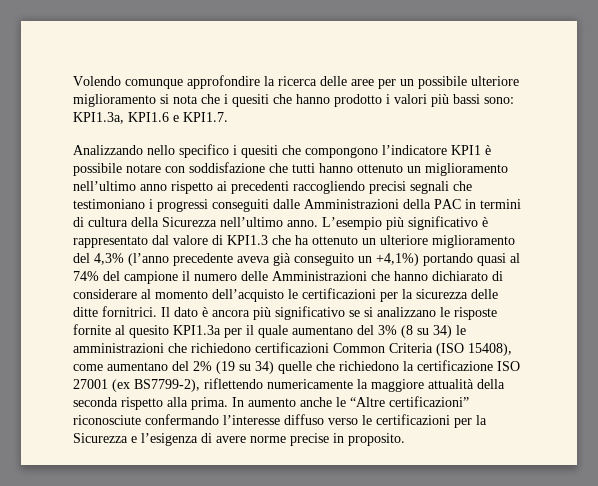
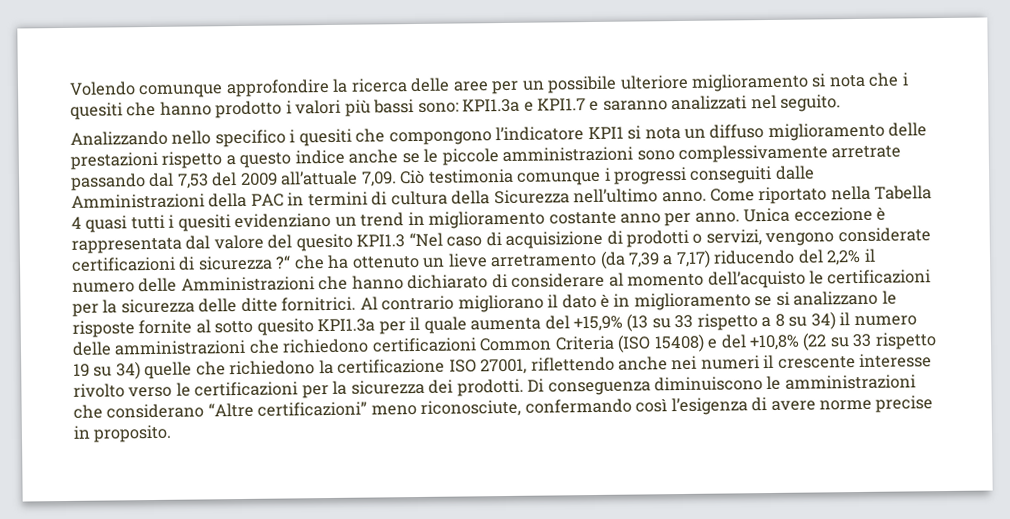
[73,112,228,124] KPI1.3a, KPI1.6 e KPI1.7. -> [462,94,842,113] KPI1.3a e KPI1.7 e saranno analizzati nel seguito.
[485,145,491,155] [73,162,508,176] [73,181,472,194] [73,199,145,209] è possibile notare con soddisfazione che tutti hanno ottenuto un miglioramento nell’ultimo anno rispetto ai precedenti raccogliendo precisi segnali che testimoniano -> [627,122,928,142] [70,144,902,170] [71,168,602,191] si nota un diffuso miglioramento delle prestazioni rispetto a questo indice anche se le piccole amministrazioni sono complessivamente arretrate passando dal 7,53 del 2009 all’attuale 7,09. Ciò testimonia comunque
[322,216,488,230] [73,235,515,248] [73,253,520,266] [73,271,178,284] L’esempio più significativo è rappresentato dal valore di KPI1.3 che ha ottenuto un ulteriore miglioramento del 4,3% (l’anno precedente aveva già conseguito un +4,1%) portando quasi al 74% del campione -> [710,185,933,205] [71,206,887,233] [71,227,931,254] [71,249,862,272] Come riportato nella Tabella 4 quasi tutti i quesiti evidenziano un trend in miglioramento costante anno per anno. Unica eccezione è rappresentata dal valore del quesito KPI1.3 “Nel caso di acquisizione di prodotti o servizi, vengono considerate certificazioni di sicurezza ?“ che ha ottenuto un lieve arretramento (da 7,39 a 7,17) riducendo del 2,2%
[161,306,345,320] Il dato è ancora più significativo -> [359,292,751,313] Al contrario migliorano il dato è in miglioramento
(125, 330) none -> [214,320,254,334] sotto
[292,325,466,338] aumentano del 3% (8 su 34) le -> [470,311,917,332] [72,341,112,356] aumenta del +15,9% (13 su 33 rispetto a 8 su 34) il numero delle
[468,343,512,356] [73,361,235,374] 15408), come aumentano del 2% (19 -> [653,332,937,353] [73,363,90,377] 15408) e del +10,8% (22 su 33 rispetto 19
[73,378,505,392] [73,396,469,410] [73,414,324,425] 27001 (ex BS7799-2), riflettendo numericamente la maggiore attualità della seconda rispetto alla prima. In aumento anche le “Altre certificazioni” riconosciute confermando l’interesse diffuso -> [480,353,933,375] [73,383,125,398] 27001, riflettendo anche nei numeri il crescente interesse rivolto
[73,433,137,443] Sicurezza e -> [350,374,916,397] [73,398,668,419] sicurezza dei prodotti. Di conseguenza diminuiscono le amministrazioni che considerano “Altre certificazioni” meno riconosciute, confermando così

